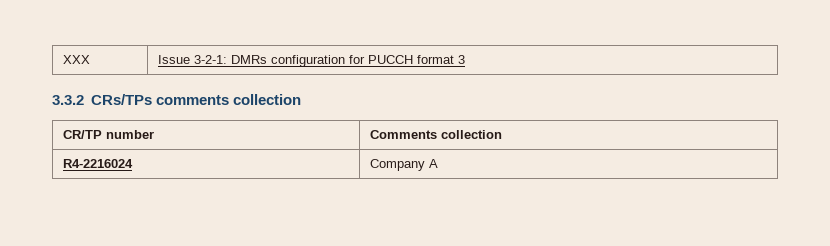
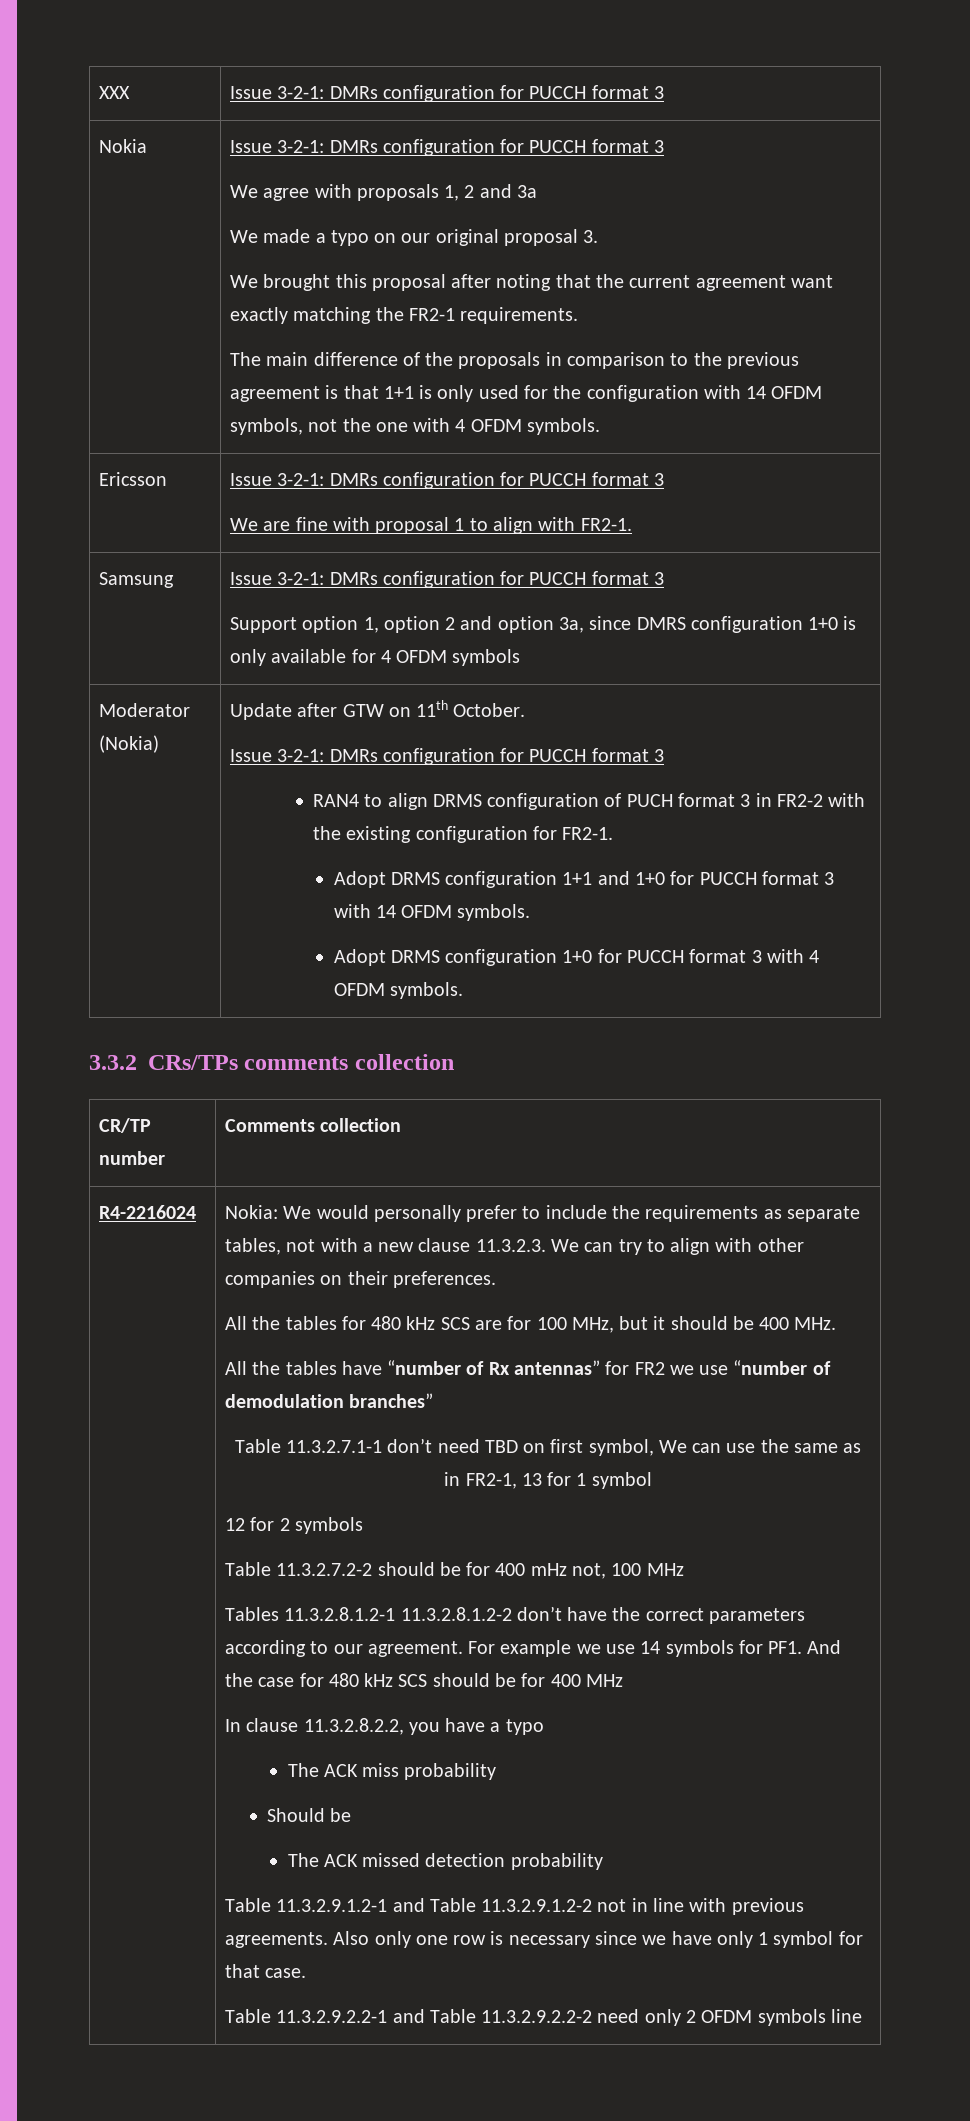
(466, 59) none -> [99,139,148,153] [230,139,664,156] [230,184,537,201] [230,229,599,246] [230,274,833,291] [230,307,579,324] [230,352,799,369] [230,385,823,402] [230,418,600,435] [99,472,168,486] [230,472,664,489] [230,517,632,534] [99,572,175,588] [230,571,664,588] [230,616,857,633] [230,649,521,666] [99,703,191,717] [99,735,160,753] [230,700,526,720] [230,748,664,765] [313,793,866,810] [313,826,614,843] [333,871,835,888] [333,904,531,921] [333,949,820,966] [333,982,463,999] // Nokia | Issue 3-2-1: DMRs configuration for PUCCH format 3 // We agree with proposals 1, 2 and 3a // We made a typo on our original proposal 3. // We brought this proposal after noting that the current agreement want exactly matching the FR2-1 requirements. // The main difference of the proposals in comparison to the previous agreement is that 1+1 is only used for the configuration with 14 OFDM symbols, not the one with 4 OFDM symbols. // Ericsson | Issue 3-2-1: DMRs configuration for PUCCH format 3 // We are fine with proposal 1 to align with FR2-1. // Samsung | Issue 3-2-1: DMRs configuration for PUCCH format 3 // Support option 1, option 2 and option 3a, since DMRS configuration 1+0 is only available for 4 OFDM symbols // Moderator (Nokia) | Update after GTW on 11th October. // Issue 3-2-1: DMRs configuration for PUCCH format 3 // RAN4 to align DRMS configuration of PUCH format 3 in FR2-2 with the existing configuration for FR2-1. // Adopt DRMS configuration 1+1 and 1+0 for PUCCH format 3 with 14 OFDM symbols. // Adopt DRMS configuration 1+0 for PUCCH format 3 with 4 OFDM symbols.
[370,159,439,171] Company A -> [225,1205,860,1222] [225,1238,804,1255] [225,1271,496,1288] [225,1316,837,1333] [225,1360,831,1375] [225,1393,434,1408] [234,1438,862,1456] [444,1472,652,1489] [225,1517,363,1534] [225,1562,684,1579] [225,1606,805,1624] [225,1640,842,1657] [225,1673,623,1687] [225,1718,544,1735] [287,1763,497,1780] [267,1808,352,1822] [287,1853,603,1870] [225,1898,804,1915] [225,1931,863,1948] [225,1964,307,1978] [225,2009,862,2026] Nokia: We would personally prefer to include the requirements as separate tables, not with a new clause 11.3.2.3. We can try to align with other companies on their preferences. // All the tables for 480 kHz SCS are for 100 MHz, but it should be 400 MHz. // All the tables have “number of Rx antennas” for FR2 we use “number of demodulation branches” // Table 11.3.2.7.1-1 don’t need TBD on first symbol, We can use the same as in FR2-1, 13 for 1 symbol // 12 for 2 symbols // Table 11.3.2.7.2-2 should be for 400 mHz not, 100 MHz // Tables 11.3.2.8.1.2-1 11.3.2.8.1.2-2 don’t have the correct parameters according to our agreement. For example we use 14 symbols for PF1. And the case for 480 kHz SCS should be for 400 MHz // In clause 11.3.2.8.2.2, you have a typo // The ACK miss probability // Should be // The ACK missed detection probability // Table 11.3.2.9.1.2-1 and Table 11.3.2.9.1.2-2 not in line with previous agreements. Also only one row is necessary since we have only 1 symbol for that case. // Table 11.3.2.9.2.2-1 and Table 11.3.2.9.2.2-2 need only 2 OFDM symbols line

